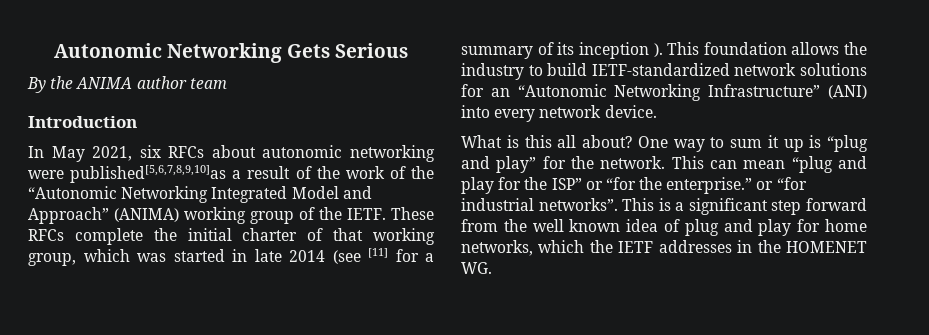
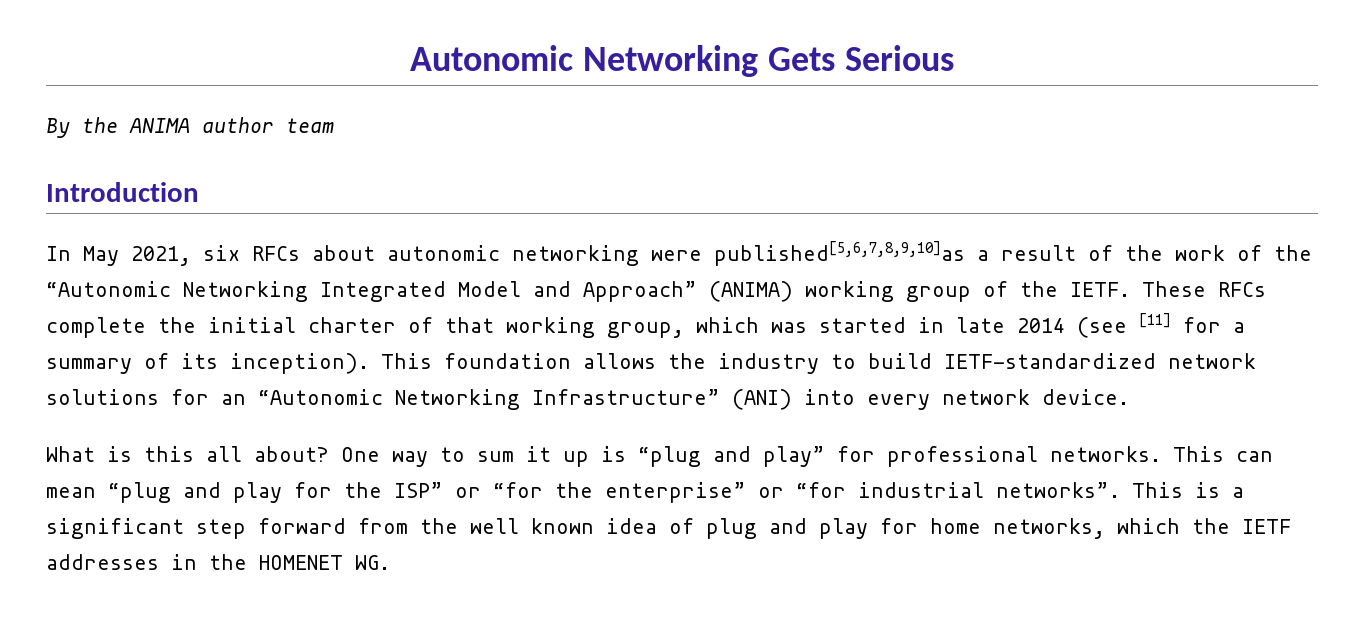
[578,42,663,59] inception ). -> [230,353,369,374] inception).
[571,156,666,169] the network. -> [887,446,1161,467] professional networks.
[666,177,753,194] enterprise.” -> [605,482,746,503] enterprise”

